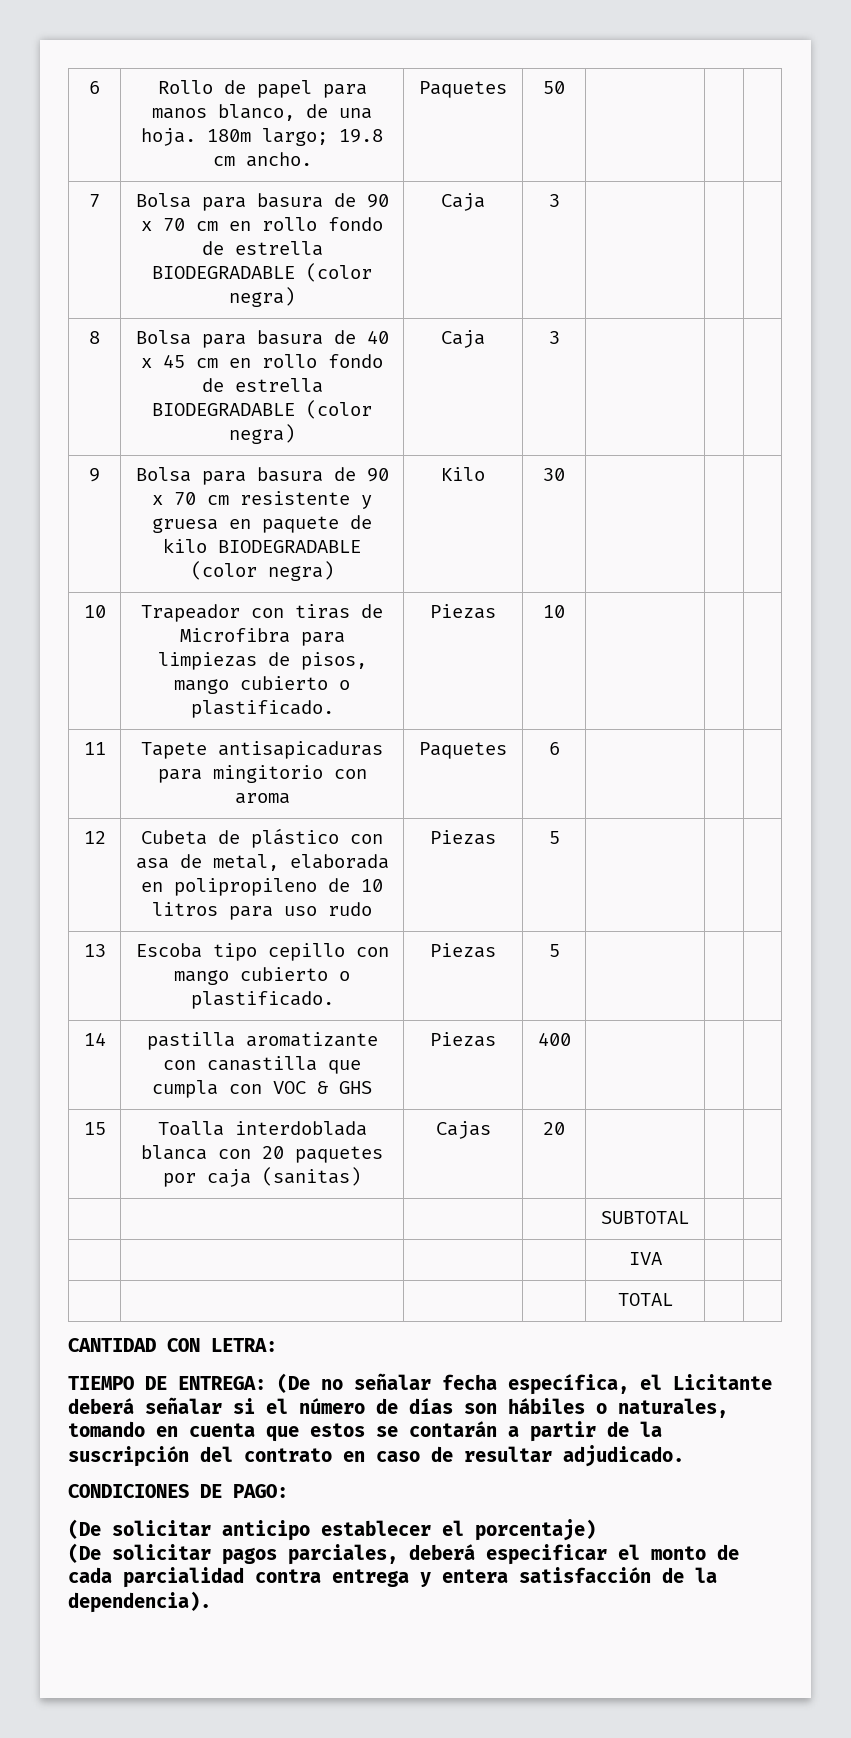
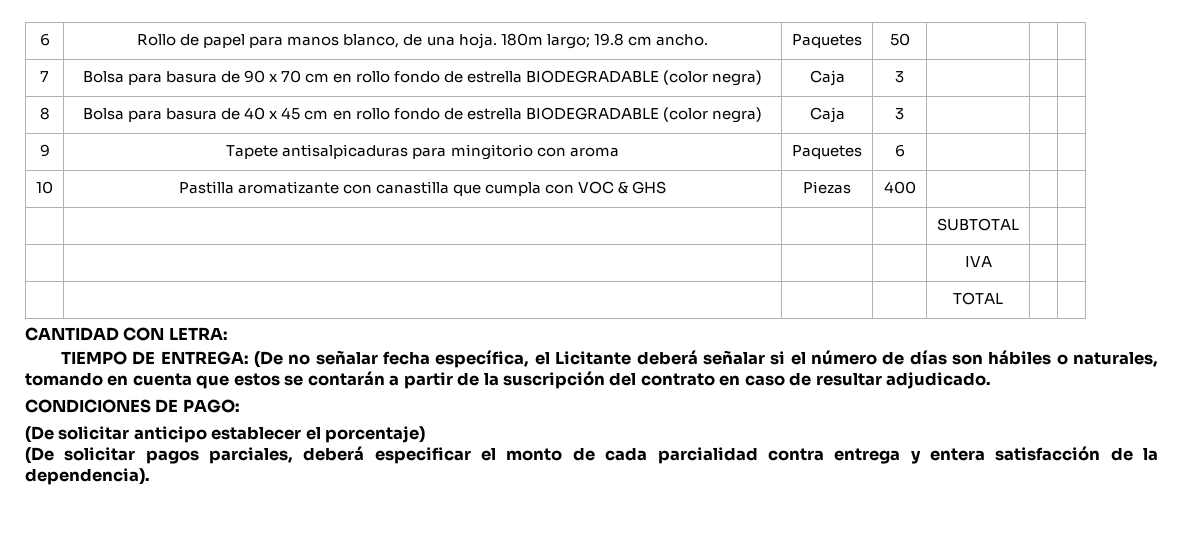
[135,467,389,485] [152,491,372,509] [152,515,372,533] [163,538,361,553] [190,561,334,581] [441,467,485,481] [543,468,565,481] [83,605,106,618] [141,604,383,622] [179,628,345,646] [157,652,367,670] [174,676,350,694] [190,700,334,718] [430,604,496,619] [543,605,565,618] [83,742,106,755] | Bolsa para basura de 90 x 70 cm resistente y gruesa en paquete de kilo BIODEGRADABLE (color negra) | Kilo | 30 | | | // 10 | Trapeador con tiras de Microfibra para limpiezas de pisos, mango cubierto o plastificado. | Piezas | 10 | | | // 11 -> (50, 150) none
[218,741,383,759] antisapicaduras -> [282,144,409,159] antisalpicaduras
[83,831,106,844] [141,828,383,848] [135,854,389,871] [141,878,383,896] [152,902,372,920] [430,830,496,845] [548,831,560,844] [83,944,106,957] [135,943,389,961] [174,967,350,985] [190,991,334,1009] [430,943,496,958] [548,944,560,957] [83,1032,106,1046] [146,1032,235,1050] 12 | Cubeta de plástico con asa de metal, elaborada en polipropileno de 10 litros para uso rudo | Piezas | 5 | | | // 13 | Escoba tipo cepillo con mango cubierto o plastificado. | Piezas | 5 | | | // 14 | pastilla -> [36,181,53,194] [178,181,234,194] 10 | Pastilla
[83,1122,106,1135] [157,1121,367,1136] [141,1145,383,1163] [163,1167,361,1187] [435,1121,491,1139] [543,1122,565,1135] // 15 | Toalla interdoblada blanca con 20 paquetes por caja (sanitas) | Cajas | 20 | | | -> (916, 187) none

